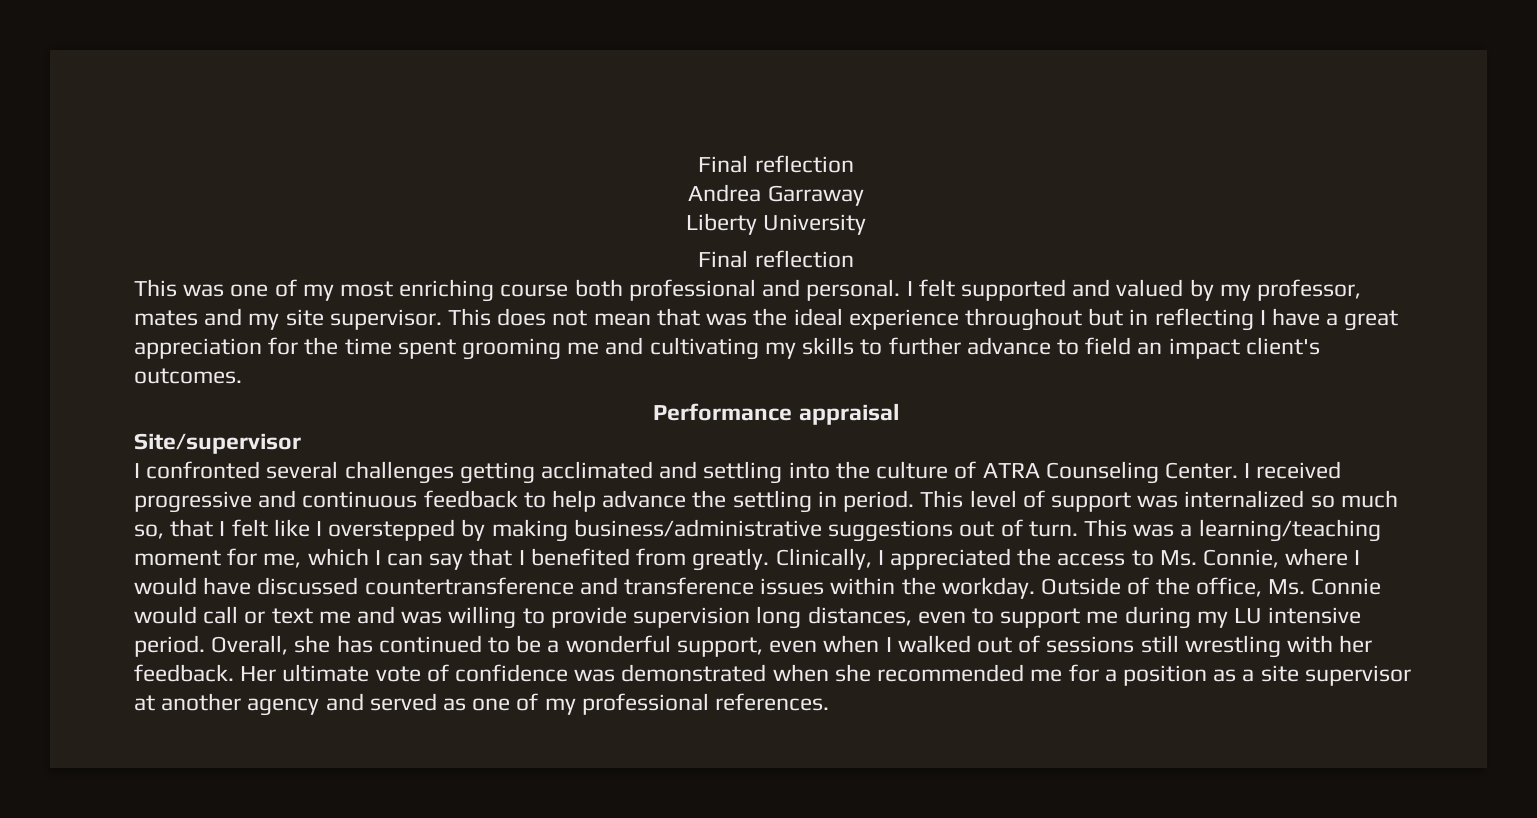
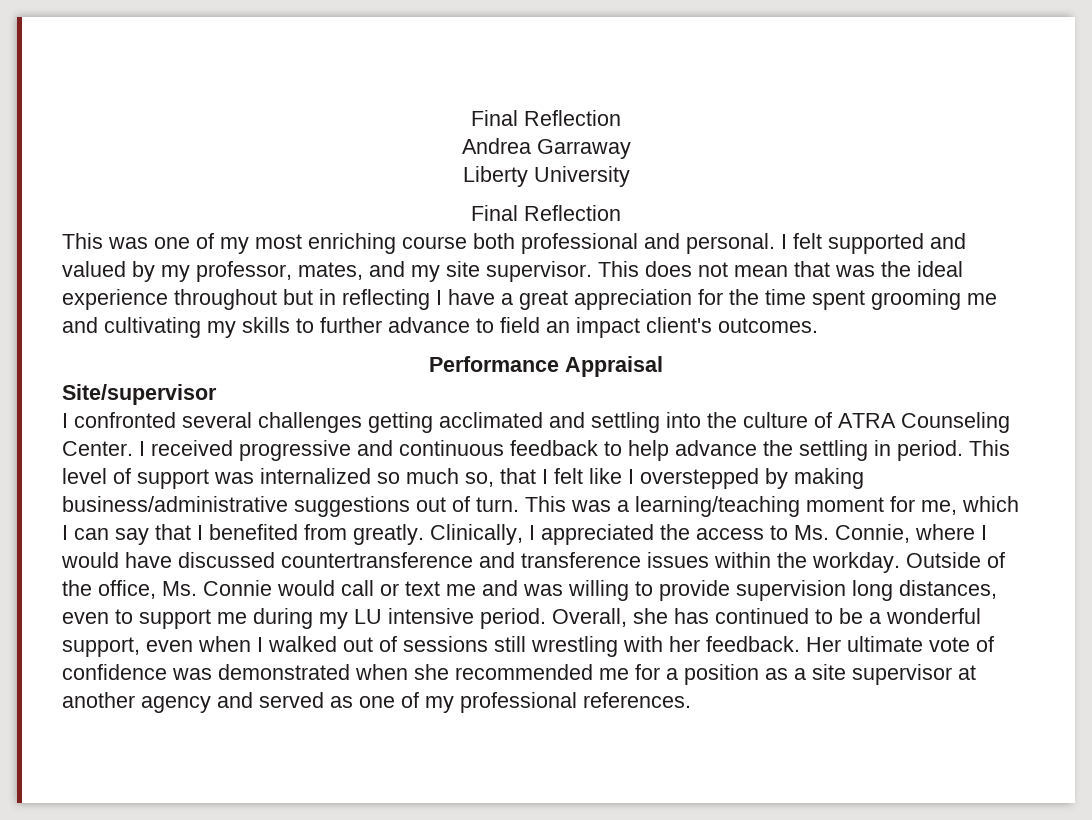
[698,155,854,173] Final reflection -> [471,110,621,126] Final Reflection
[754,250,854,268] reflection -> [524,205,621,221] Reflection
[134,310,198,326] mates -> [298,262,363,280] mates,
[798,403,899,425] appraisal -> [565,356,663,377] Appraisal

